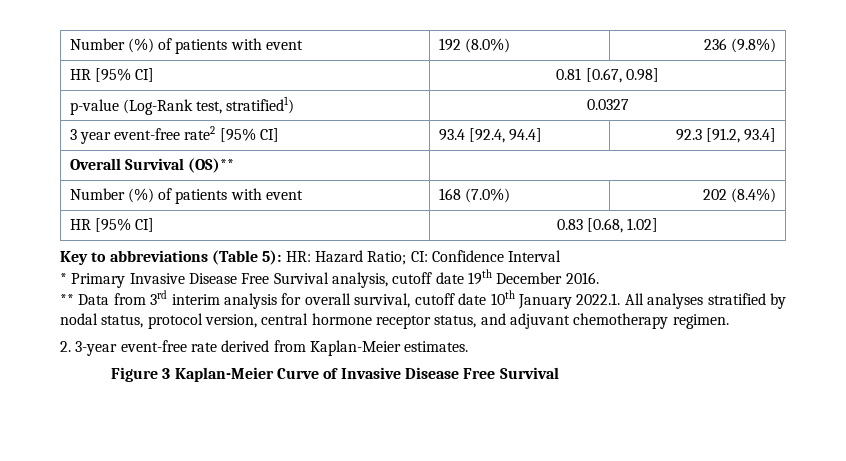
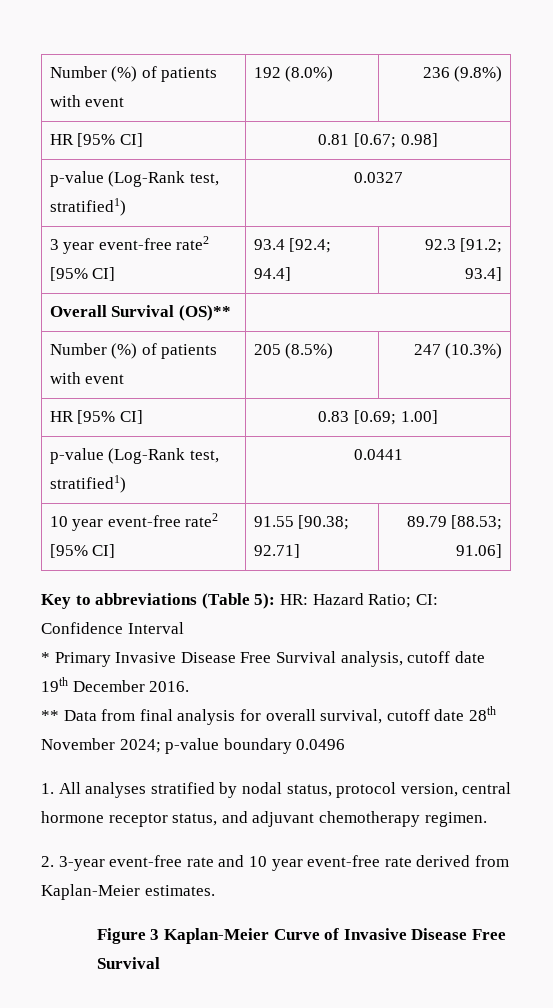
[585,68,622,83] [0.67, -> [354,133,396,148] [0.67;
[468,128,505,143] [92.4, -> [289,238,332,253] [92.4;
[706,128,741,143] [91.2, -> [460,238,503,253] [91.2;
[438,188,510,203] [703,188,777,203] 168 (7.0%) | 202 (8.4%) -> [253,343,334,359] [413,343,503,359] 205 (8.5%) | 247 (10.3%)
[587,218,659,233] [0.68, 1.02] -> [354,410,438,425] [49,448,219,464] [49,475,126,493] [353,449,403,460] [49,513,219,531] [49,544,116,558] [253,515,350,530] [253,544,300,558] [406,515,503,530] [456,544,503,558] [0.69; 1.00] // p-value (Log-Rank test, stratified1) | 0.0441 // 10 year event-free rate2 [95% CI] | 91.55 [90.38; 92.71] | 89.79 [88.53; 91.06]
[150,290,220,305] 3rd interim -> [139,709,173,721] final
[490,290,621,309] 10th January 2022.1. -> [468,706,496,721] [41,738,346,754] [41,783,54,794] 28th November 2024; p-value boundary 0.0496 // 1.
(217, 347) none -> [218,855,412,871] and 10 year event-free rate

